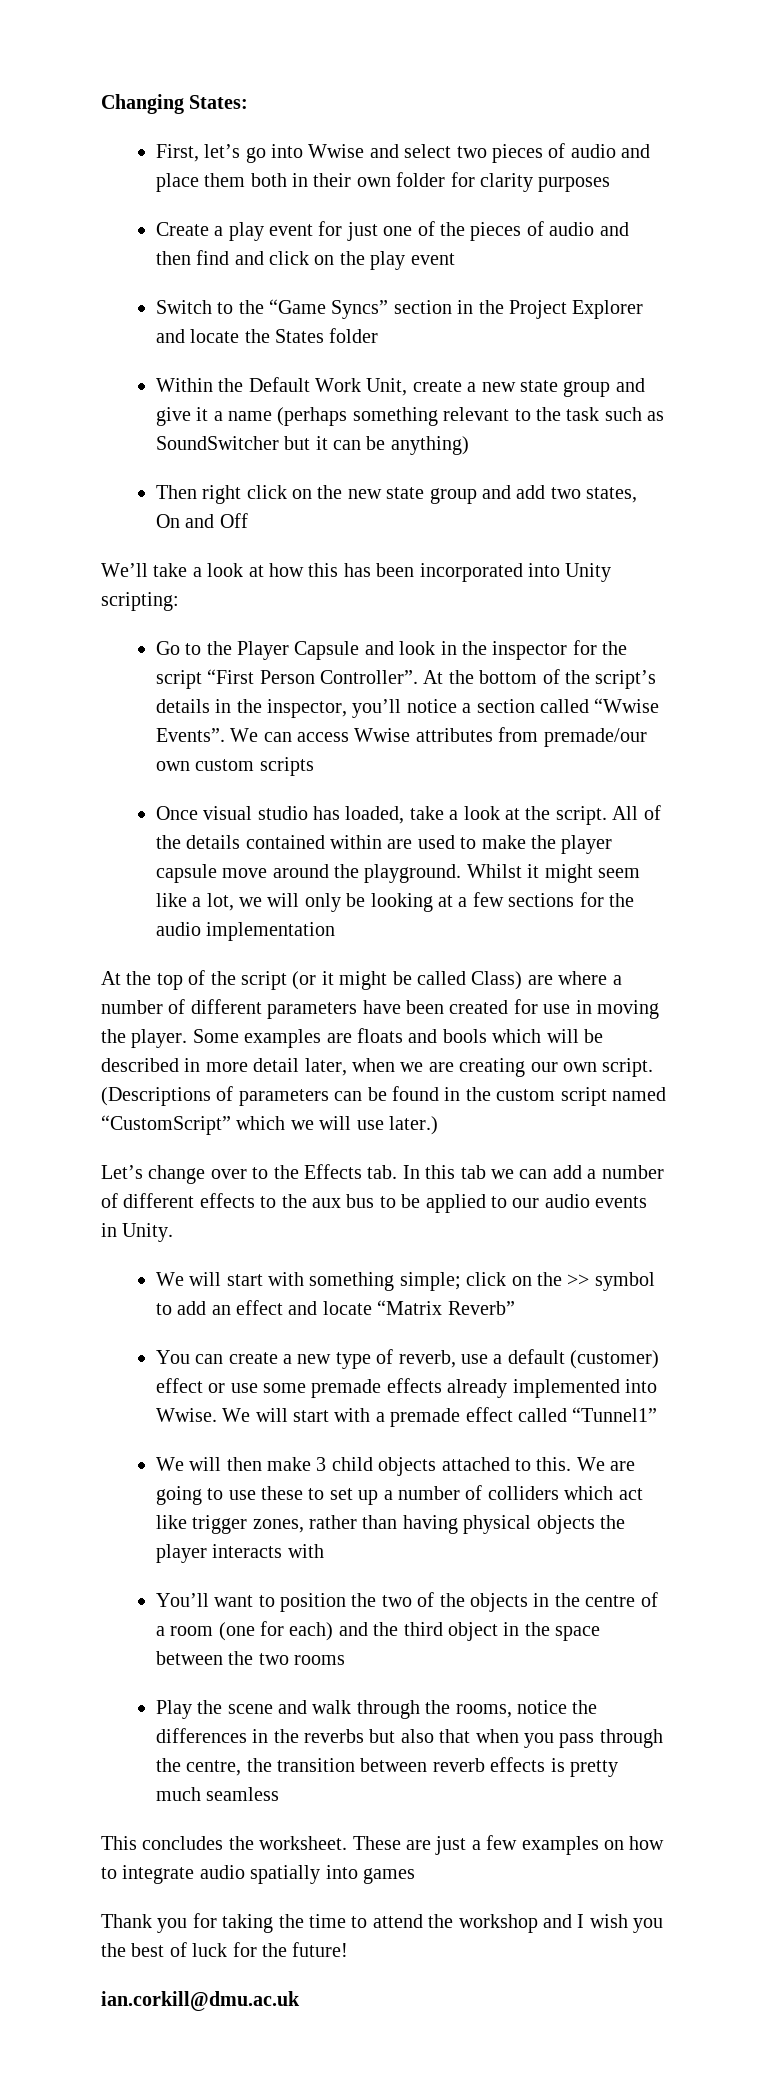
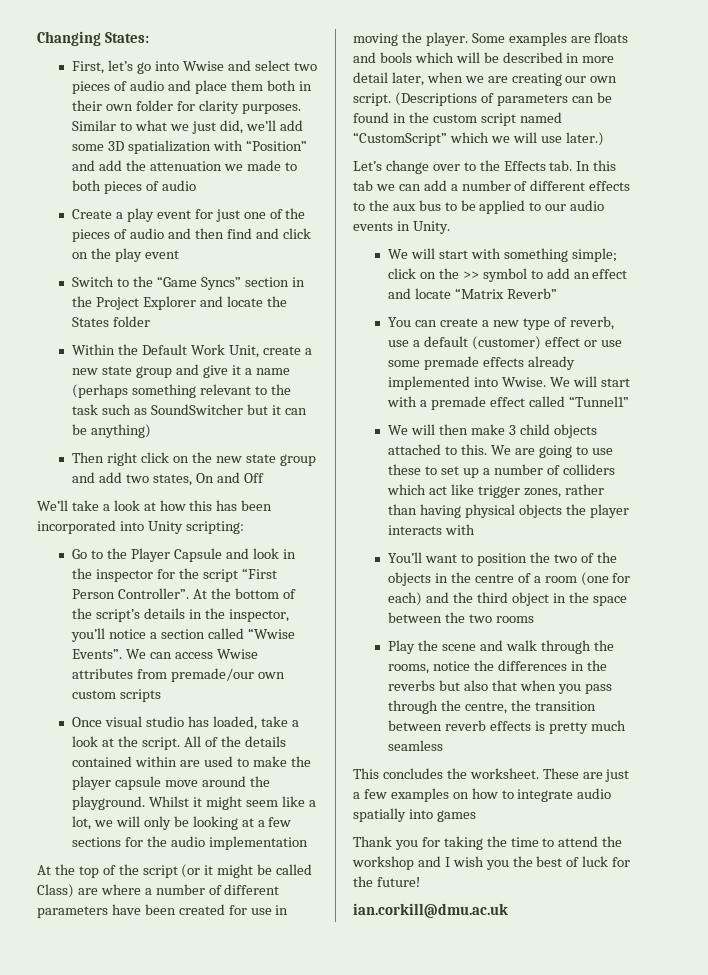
[538,177,611,192] purposes -> [241,104,301,114] [72,120,303,134] [72,140,307,154] [72,160,297,171] [72,180,196,194] purposes. Similar to what we just did, we’ll add some 3D spatialization with “Position” and add the attenuation we made to both pieces of audio

